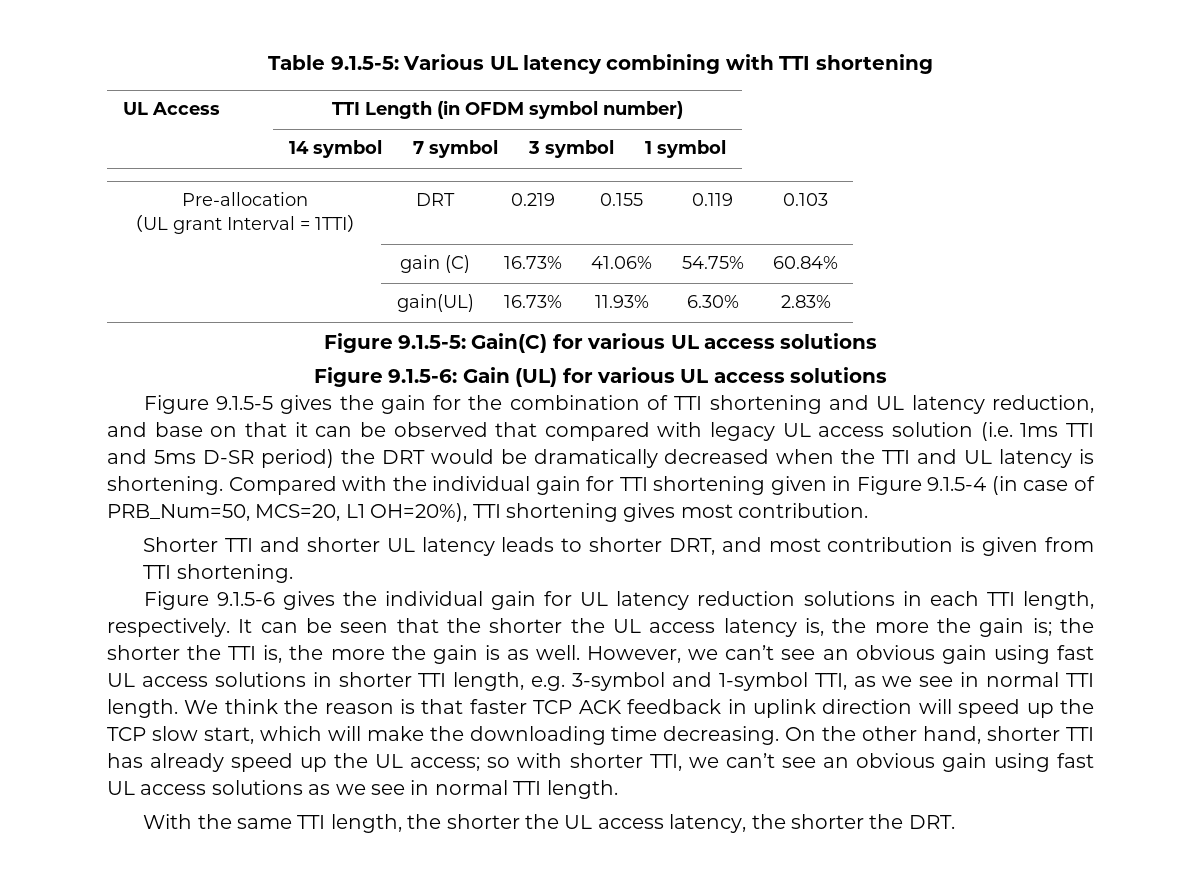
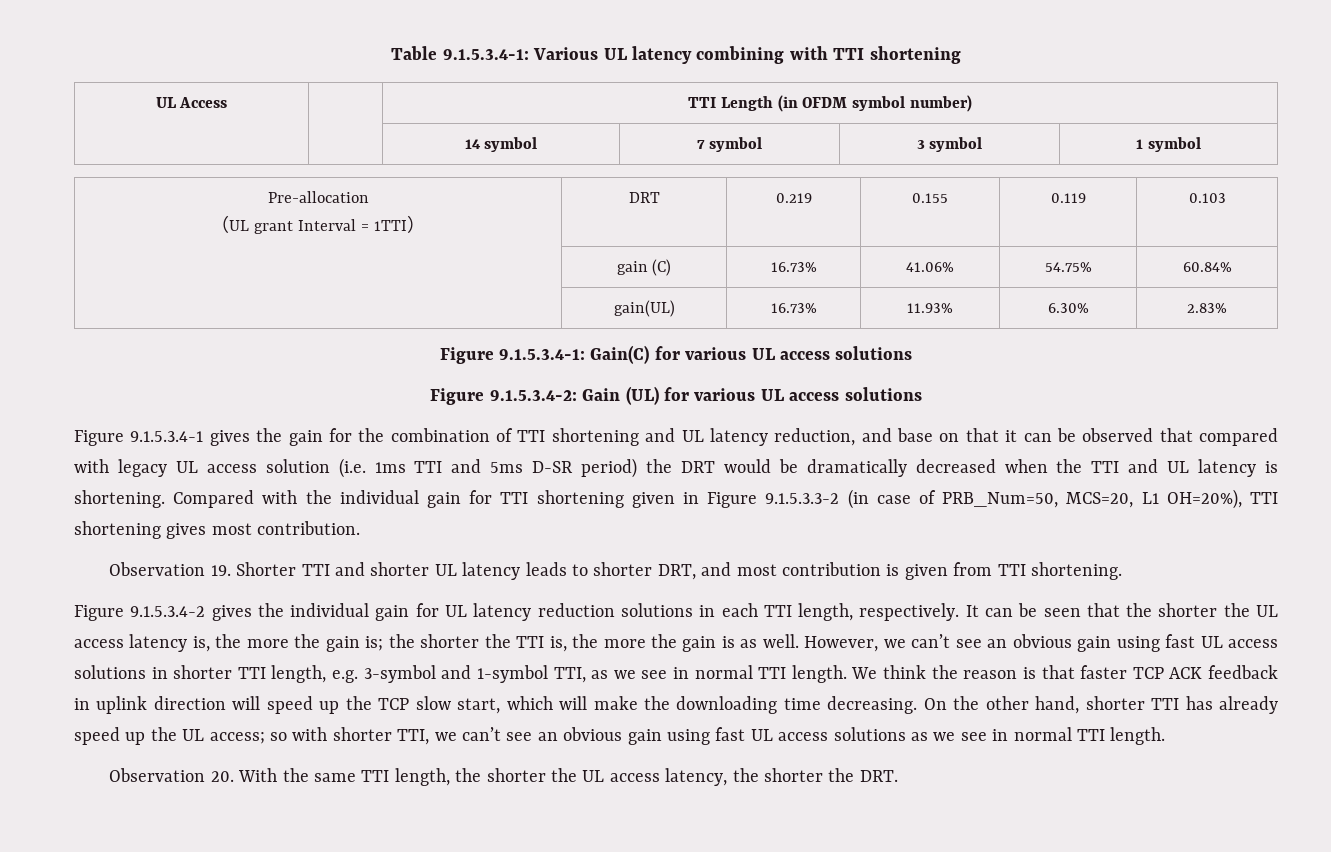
[330,56,399,70] 9.1.5-5: -> [442,49,529,60] 9.1.5.3.4-1:
[397,335,466,349] 9.1.5-5: -> [499,349,585,360] 9.1.5.3.4-1:
[388,369,458,383] 9.1.5-6: -> [489,390,577,401] 9.1.5.3.4-2:
[215,396,273,410] 9.1.5-5 -> [130,431,204,442] 9.1.5.3.4-1
[927,477,987,491] 9.1.5-4 -> [765,493,840,504] 9.1.5.3.3-2
(869, 510) none -> [109,562,231,576] Observation 19.
[216,592,275,606] 9.1.5-6 -> [130,606,206,617] 9.1.5.3.4-2
(618, 789) none -> [109,768,234,782] Observation 20.

